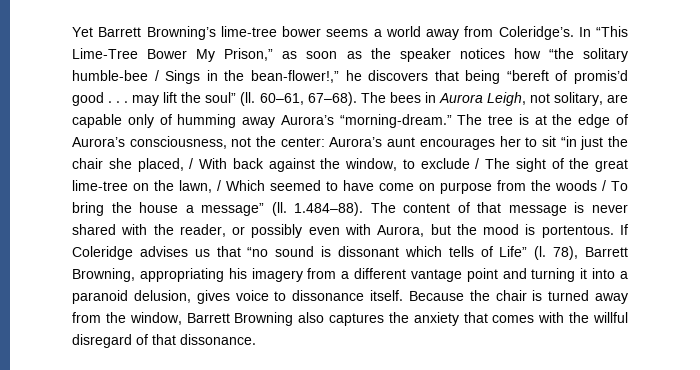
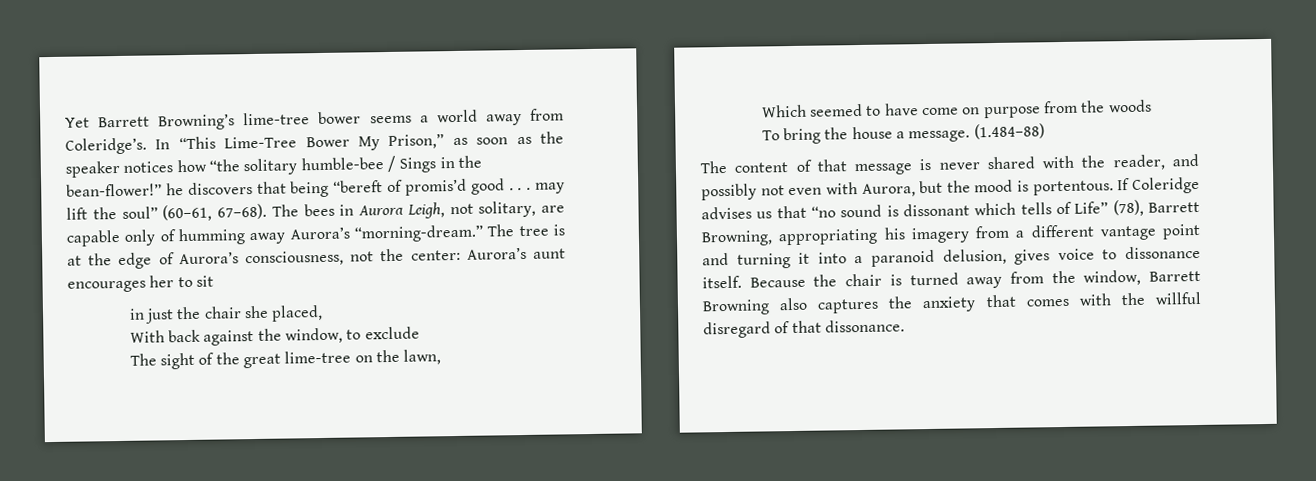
[250,70,339,83] bean-flower!,” -> [66,183,162,197] bean-flower!”
[240,92,304,106] (ll. 60–61, -> [162,204,213,222] (60–61,
[560,136,577,147] “in -> [128,308,145,320] // in
[189,158,194,169] / -> (324, 313) //
[475,158,480,169] / -> (420, 333) //
[217,180,221,191] / -> (442, 357) //
[602,180,606,191] / -> (1152, 106) //
[201,202,364,216] message” (ll. 1.484–88). -> [908,123,1045,143] message. (1.484–88) //
[232,224,303,238] or possibly -> [1172,153,1199,167] [701,183,785,201] and possibly not
[534,246,579,260] (l. 78), -> [1112,199,1144,217] (78),

